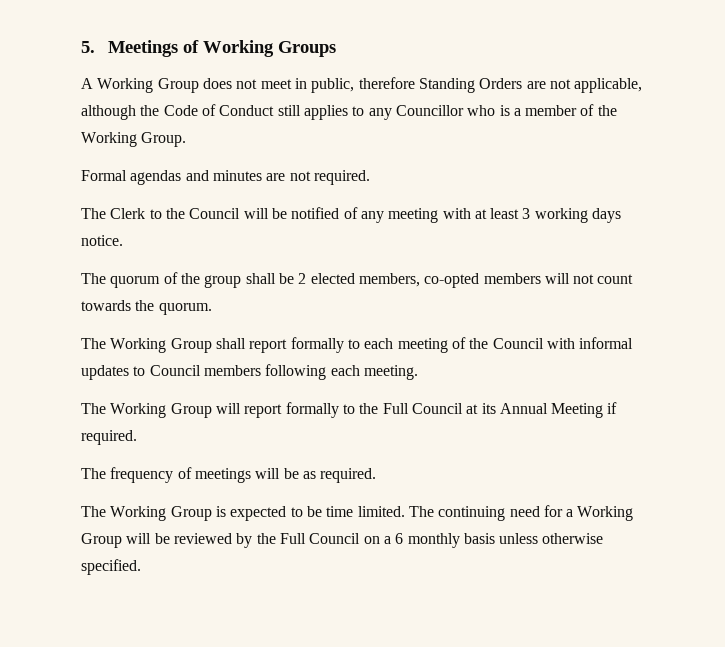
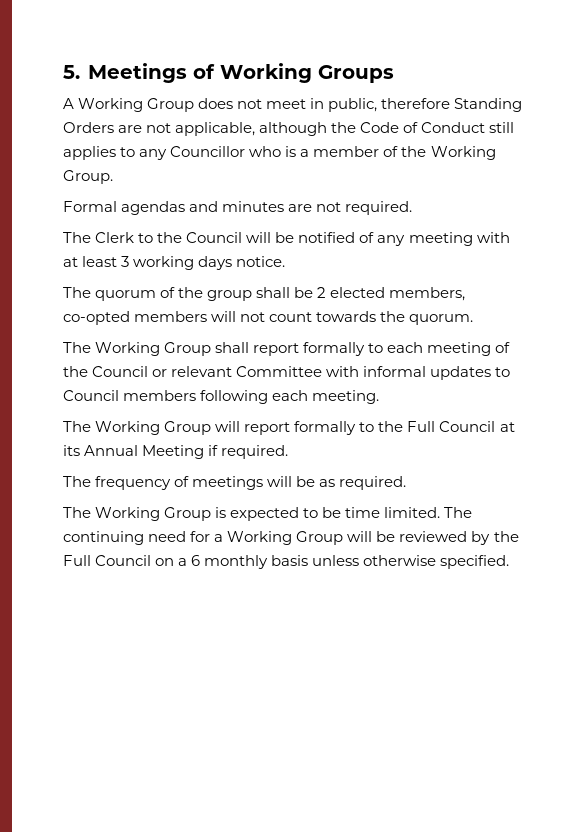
(544, 343) none -> [152,366,323,377] or relevant Committee

